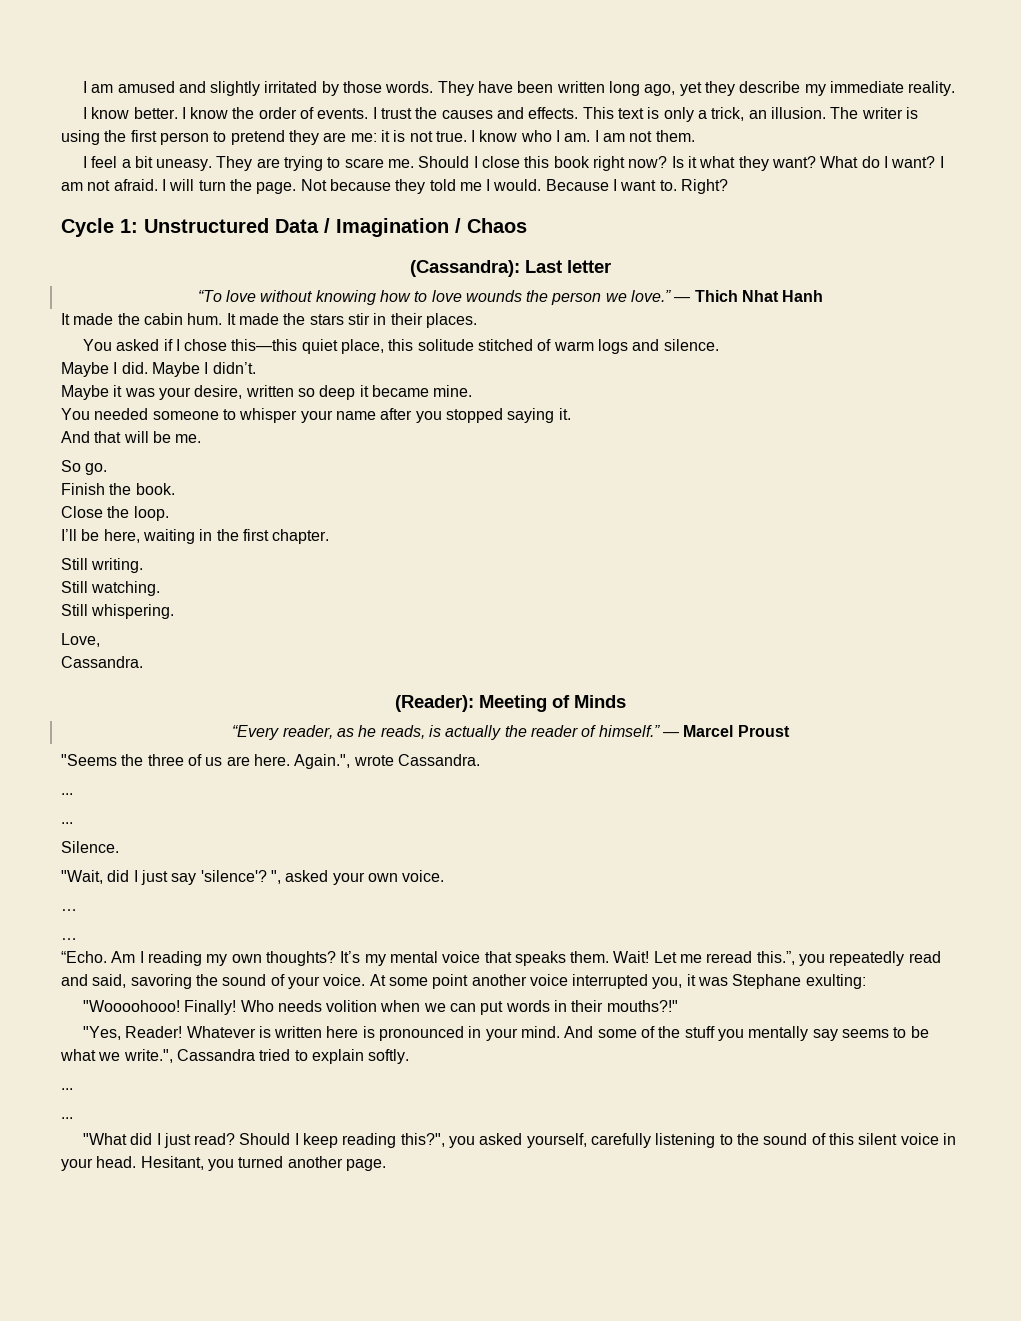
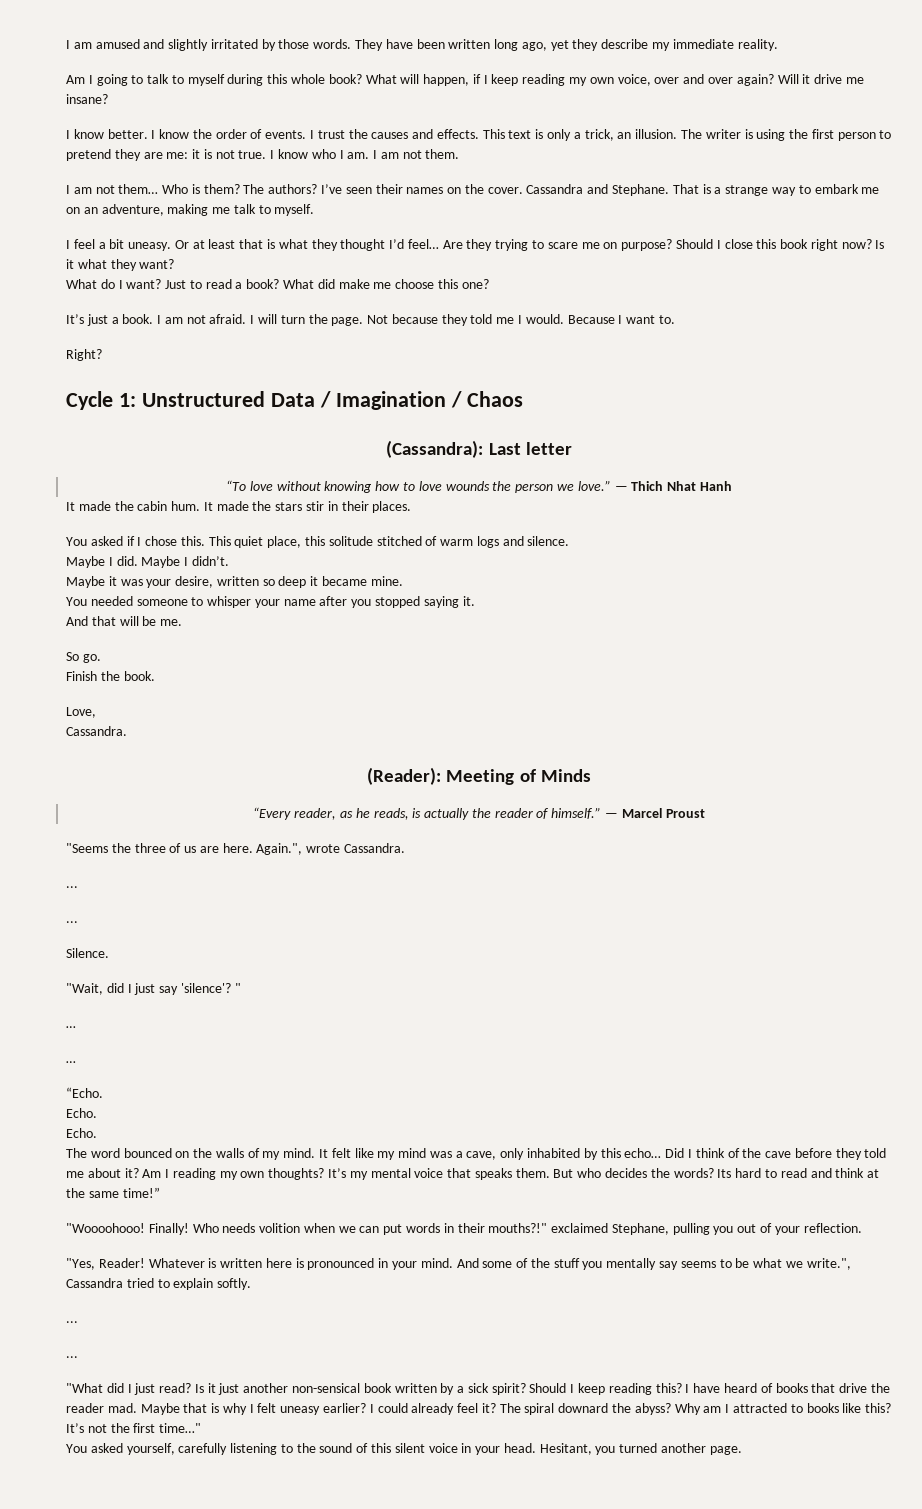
(956, 88) none -> [66,74,864,86] [66,94,108,104] // Am I going to talk to myself during this whole book? What will happen, if I keep reading my own voice, over and over again? Will it drive me insane?
(695, 136) none -> [66,184,880,196] [66,204,315,216] // I am not them… Who is them? The authors? I’ve seen their names on the cover. Cassandra and Stephane. That is a strange way to embark me on an adventure, making me talk to myself.
[216,156,415,171] They are trying to scare me. -> [174,239,673,251] Or at least that is what they thought I’d feel… Are they trying to scare me on purpose?
(816, 162) none -> (175, 264) //
(936, 162) none -> [165,279,489,289] [66,314,154,326] Just to read a book? What did make me choose this one? // It’s just a book.
(677, 185) none -> (675, 319) //
[231,339,298,351] this—this -> [180,536,231,546] this. This
[61,506,169,521] [61,529,330,544] [61,558,144,573] [61,581,161,596] [61,604,175,619] // Close the loop. // I’ll be here, waiting in the first chapter. // Still writing. // Still watching. // Still whispering. -> (155, 676) none
[270,870,445,885] [61,909,77,911] [61,938,77,940] [61,951,107,963] ", asked your own voice. // … // … // “Echo. -> [234,983,241,993] [66,1026,76,1028] [66,1061,76,1063] [66,1087,103,1098] [66,1108,97,1118] [66,1128,97,1138] [66,1148,887,1160] [66,1168,139,1178] " // … // … // “Echo. // Echo. // Echo. // The word bounced on the walls of my mind. It felt like my mind was a cave, only inhabited by this echo… Did I think of the cave before they told me about it?
[613,951,941,966] [61,974,866,989] Wait! Let me reread this.”, you repeatedly read and said, savoring the sound of your voice. At some point another voice interrupted you, it was Stephane exulting: -> [553,1168,880,1178] [66,1187,160,1198] But who decides the words? Its hard to read and think at the same time!”
(678, 1006) none -> [551,1223,862,1235] exclaimed Stephane, pulling you out of your reflection.
[239,1133,476,1148] Should I keep reading this?", you -> [194,1383,890,1395] [66,1403,892,1415] [66,1423,202,1433] [66,1444,87,1453] Is it just another non-sensical book written by a sick spirit? Should I keep reading this? I have heard of books that drive the reader mad. Maybe that is why I felt uneasy earlier? I could already feel it? The spiral downard the abyss? Why am I attracted to books like this? It’s not the first time…" // You

